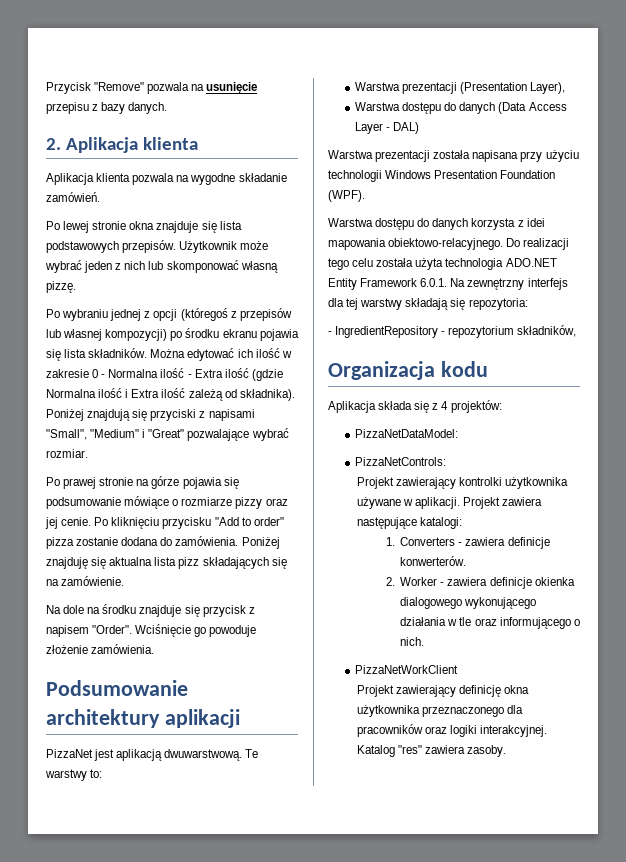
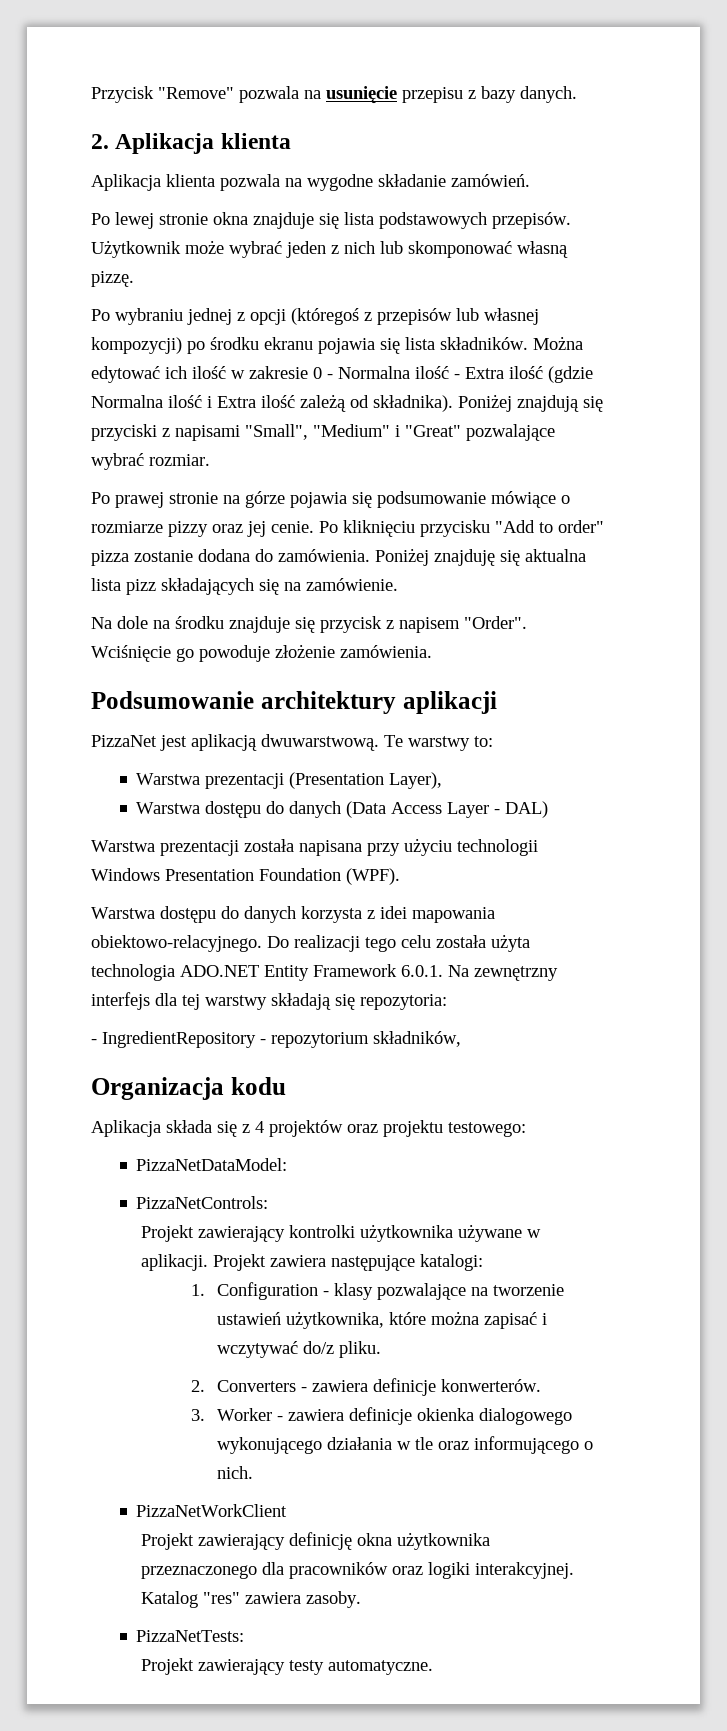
[450,400,502,413] projektów: -> [269,1120,526,1137] projektów oraz projektu testowego:
(395, 541) none -> [216,1282,564,1300] [216,1311,547,1329] [216,1341,381,1358] [191,1380,206,1392] Configuration - klasy pozwalające na tworzenie ustawień użytkownika, które można zapisać i wczytywać do/z pliku. // 2.
[385,577,395,586] 2. -> [191,1409,206,1421] 3.
(507, 751) none -> [136,1630,245,1642] [141,1658,434,1675] // PizzaNetTests: // Projekt zawierający testy automatyczne.

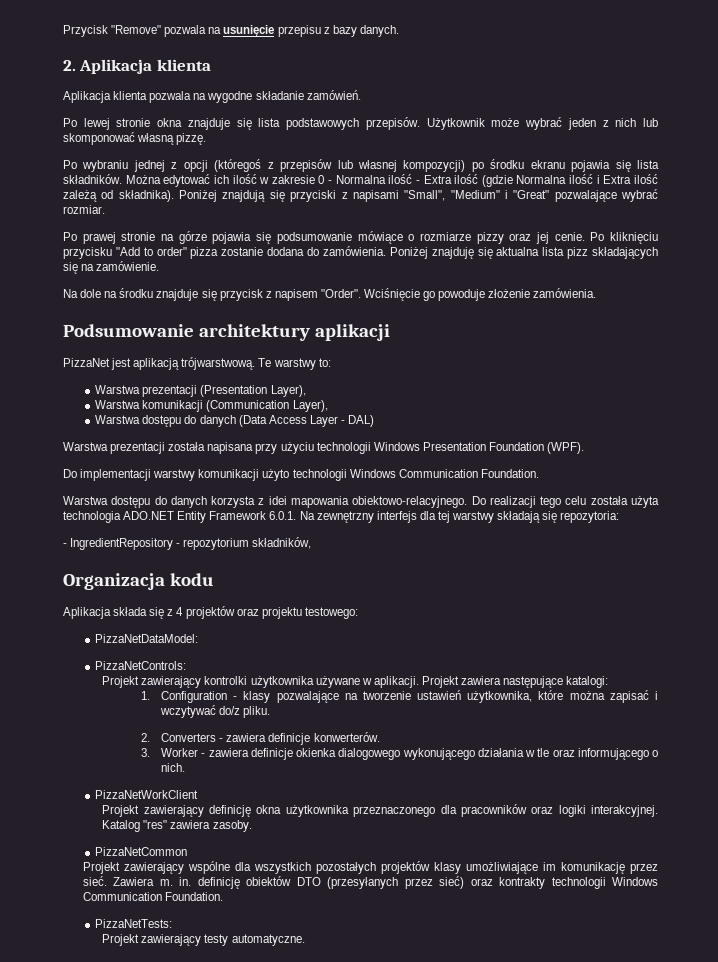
[261,734,379,751] dwuwarstwową. -> [181,357,256,370] trójwarstwową.
(443, 780) none -> [95,400,328,412] // Warstwa komunikacji (Communication Layer),
(400, 876) none -> [63,469,539,481] // Do implementacji warstwy komunikacji użyto technologii Windows Communication Foundation.
(362, 1599) none -> [95,847,188,856] [82,861,658,874] [82,876,658,889] [82,892,223,901] // PizzaNetCommon // Projekt zawierający wspólne dla wszystkich pozostałych projektów klasy umożliwiające im komunikację przez sieć. Zawiera m. in. definicję obiektów DTO (przesyłanych przez sieć) oraz kontrakty technologii Windows Communication Foundation.

